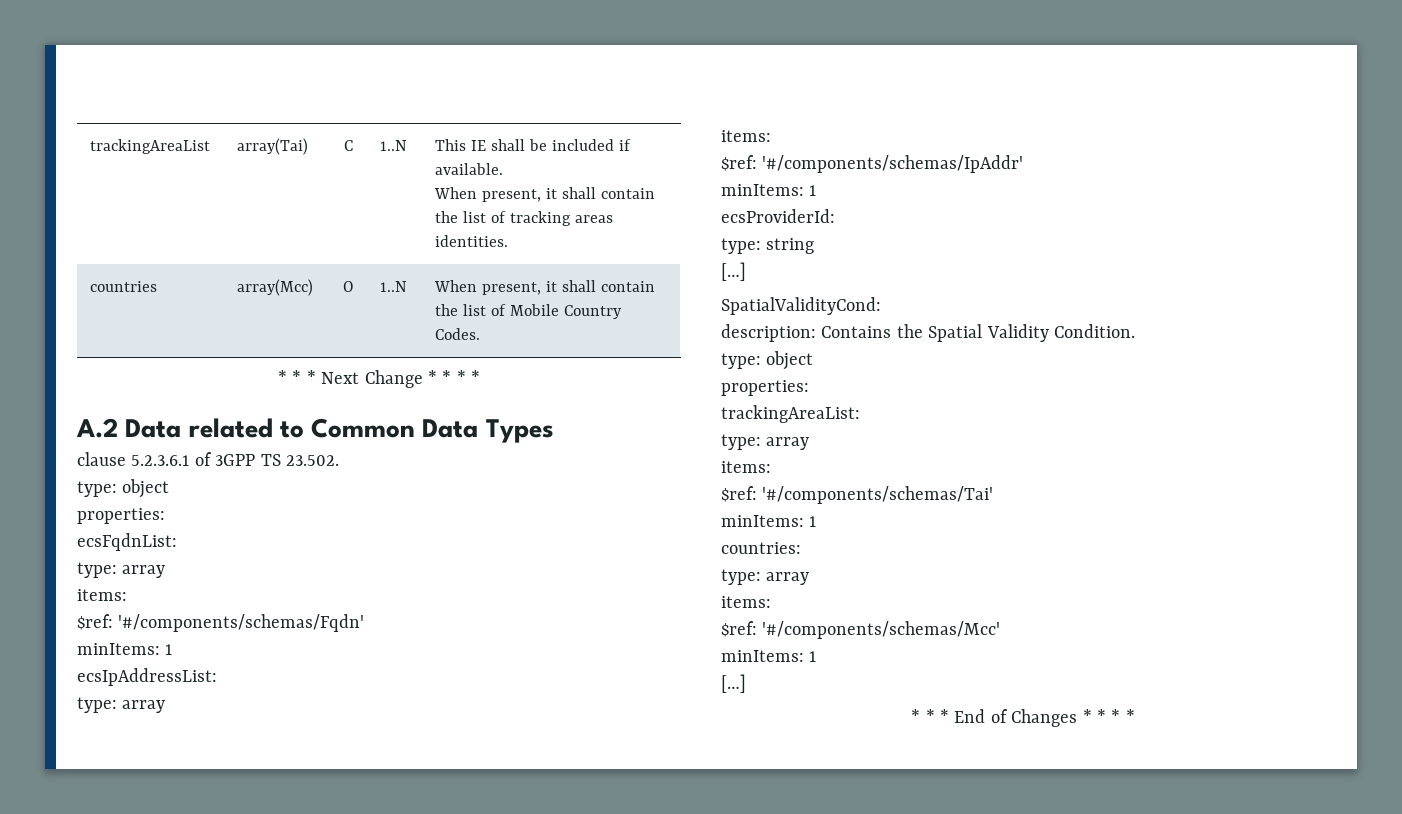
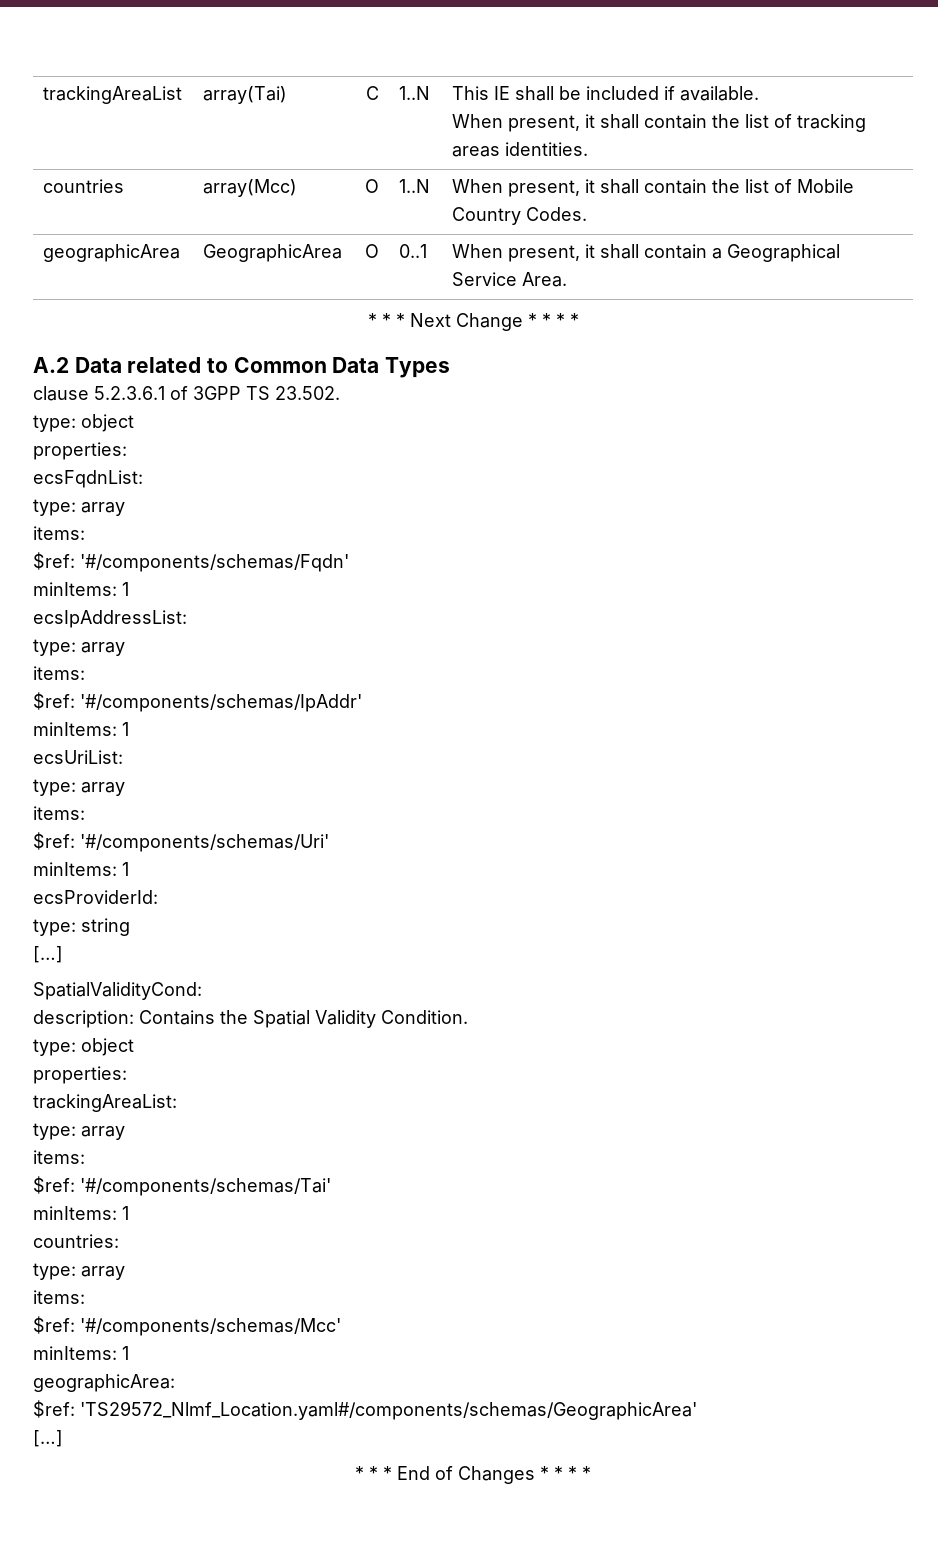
(481, 334) none -> [43,244,181,262] [203,244,343,262] [365,244,379,258] [399,244,428,258] [452,244,841,262] [452,272,568,287] // geographicArea | GeographicArea | O | 0..1 | When present, it shall contain a Geographical Service Area.
(817, 190) none -> [33,750,123,764] [33,779,125,796] [33,806,85,820] [33,832,329,852] [33,862,129,876] // ecsUriList: // type: array // items: // $ref: '#/components/schemas/Uri' // minItems: 1
(817, 656) none -> [33,1374,175,1392] [33,1400,697,1420] // geographicArea: // $ref: 'TS29572_Nlmf_Location.yaml#/components/schemas/GeographicArea'

